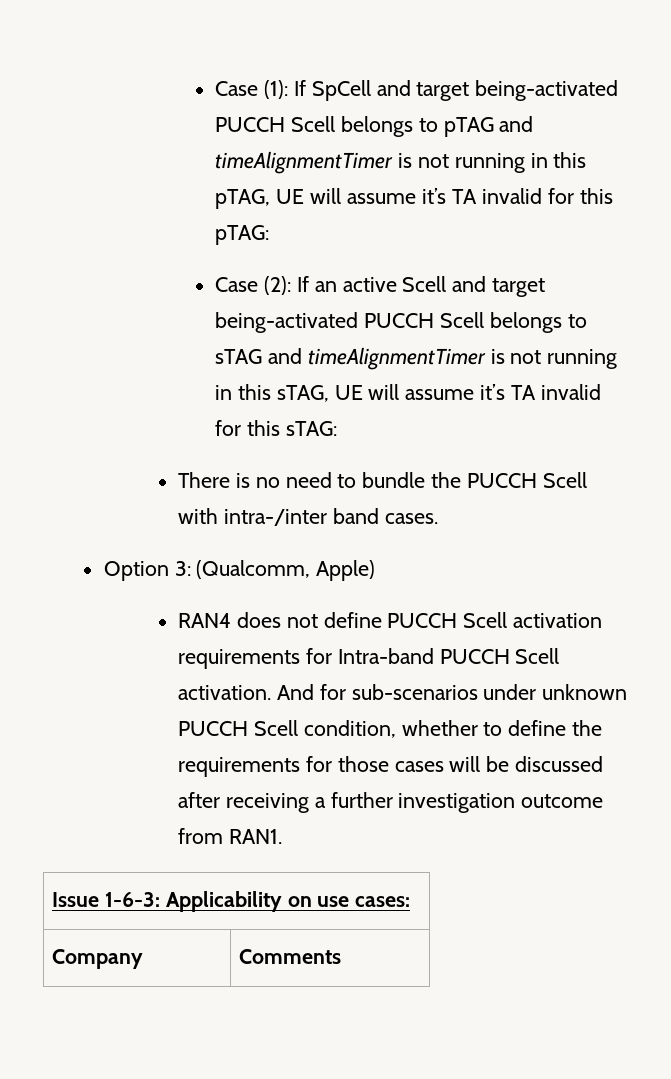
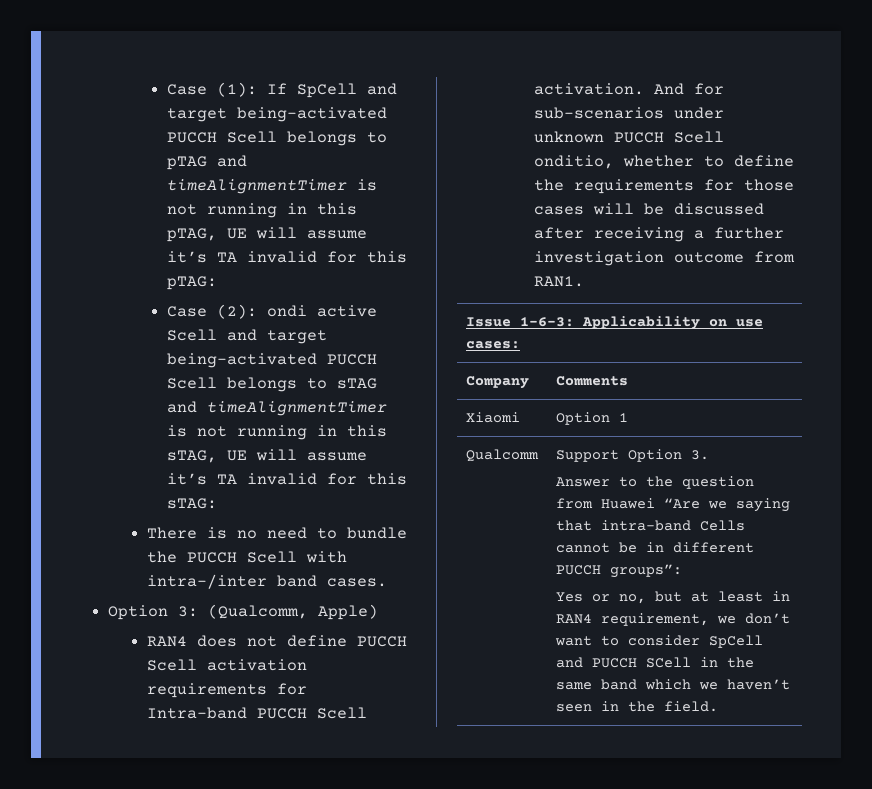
[296,276,337,292] If an -> [266,305,307,317] ondi
[303,720,396,738] condition, -> [534,155,615,169] onditio,
(342, 956) none -> [465,412,520,423] [555,412,628,425] [465,449,539,462] [555,449,709,462] [555,476,754,489] [555,498,790,512] [555,520,745,531] [555,542,754,553] [555,564,682,578] [555,591,790,604] [555,613,790,626] [554,635,763,648] [555,657,754,668] [555,679,790,690] [555,701,718,712] // Xiaomi | Option 1 // Qualcomm | Support Option 3. // Answer to the question from Huawei “Are we saying that intra-band Cells cannot be in different PUCCH groups”: // Yes or no, but at least in RAN4 requirement, we don’t want to consider SpCell and PUCCH SCell in the same band which we haven’t seen in the field.

